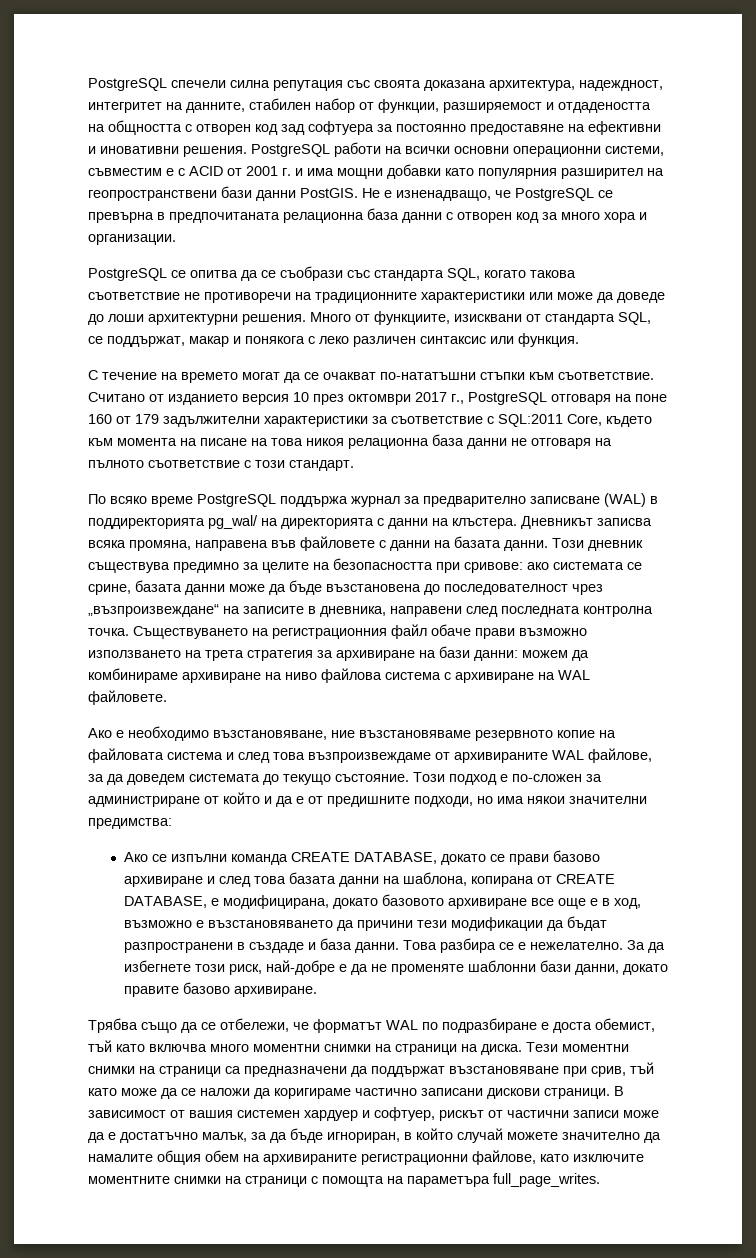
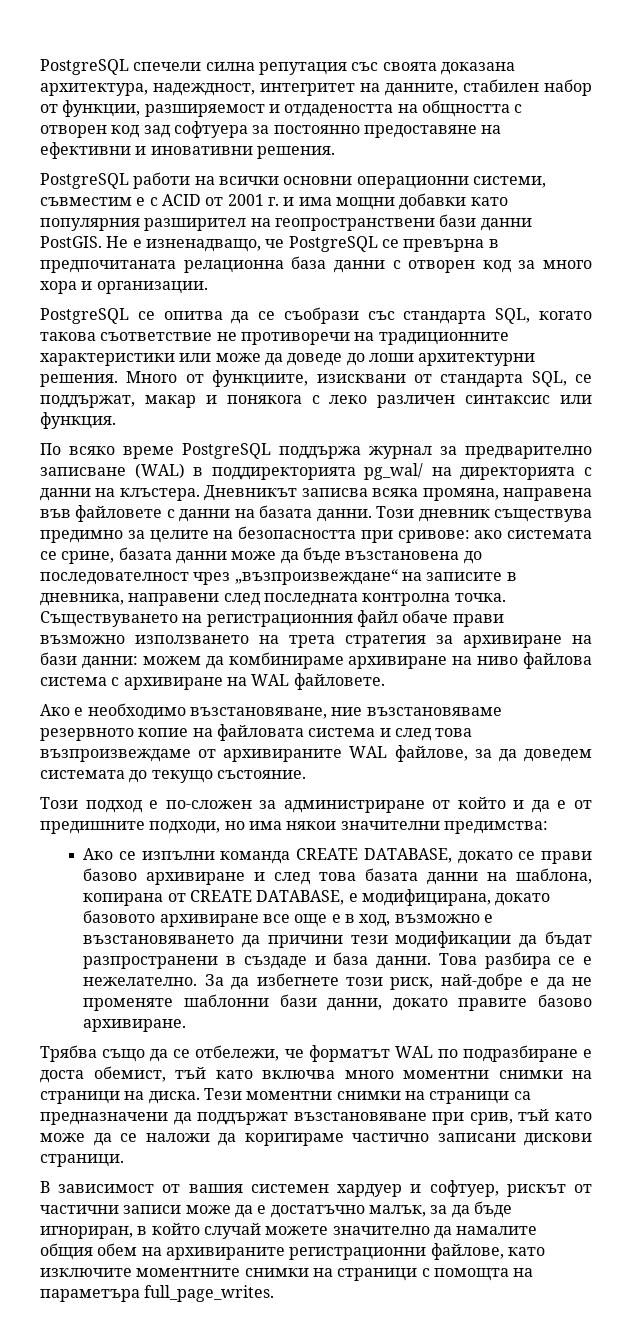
(247, 151) none -> (335, 152) //
[88,370,654,383] [88,392,667,405] [88,414,652,427] [88,434,612,449] [88,460,354,471] // С течение на времето могат да се очакват по-нататъшни стъпки към съответствие. Считано от изданието версия 10 през октомври 2017 г., PostgreSQL отговаря на поне 160 от 179 задължителни характеристики за съответствие с SQL:2011 Core, където към момента на писане на това никоя релационна база данни не отговаря на пълното съответствие с този стандарт. -> (116, 420) none
(409, 778) none -> (306, 774) //
(610, 1093) none -> (124, 1160) //

